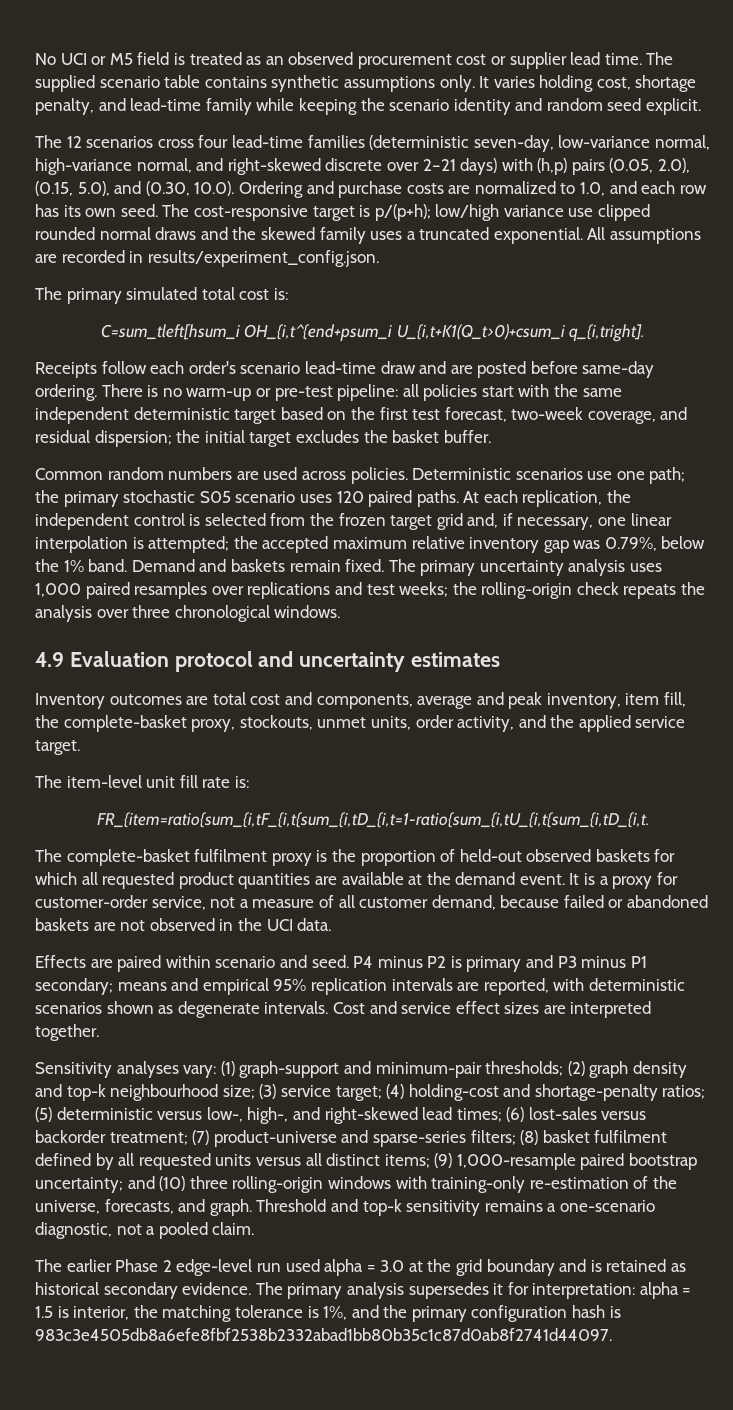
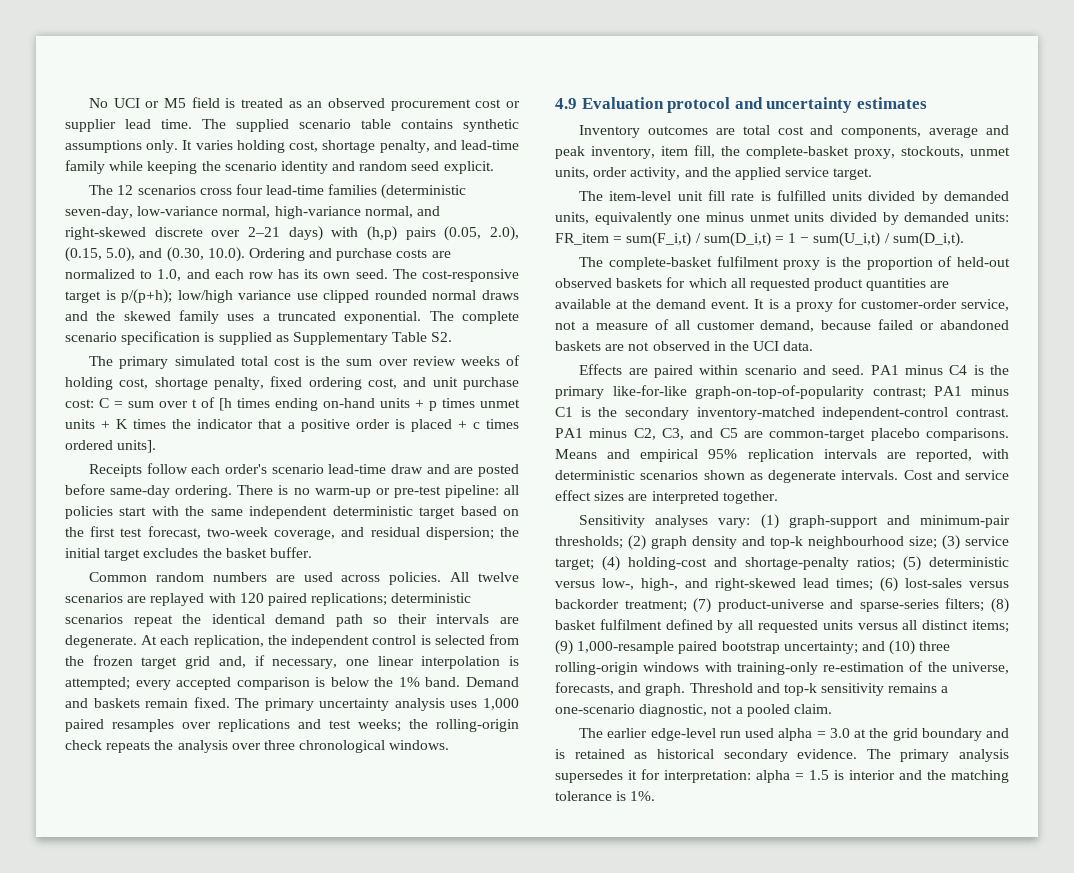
[587,227,702,244] [35,250,379,267] All assumptions are recorded in results/experiment_config.json. -> [429,311,519,324] [65,331,453,345] The complete scenario specification is supplied as Supplementary Table S2.
[273,288,288,300] [100,324,646,342] is: // C=sum_tleft[hsum_i OH_{i,t^{end+psum_i U_{i,t+K1(Q_t>0)+csum_i q_{i,tright]. -> [304,355,520,366] [65,376,519,390] [65,397,520,411] [65,419,519,432] [65,440,157,453] is the sum over review weeks of holding cost, shortage penalty, fixed ordering cost, and unit purchase cost: C = sum over t of [h times ending on-hand units + p times unmet units + K times the indicator that a positive order is placed + c times ordered units].
[412,467,686,484] [35,490,459,507] Deterministic scenarios use one path; the primary stochastic S05 scenario uses 120 paired paths. -> [450,572,519,582] [65,593,472,606] [65,614,519,627] [65,635,137,648] All twelve scenarios are replayed with 120 paired replications; deterministic scenarios repeat the identical demand path so their intervals are degenerate.
[233,536,657,553] the accepted maximum relative inventory gap was 0.79%, -> [135,677,326,690] every accepted comparison is
[234,776,249,788] [96,812,650,828] is: // FR_{item=ratio{sum_{i,tF_{i,t{sum_{i,tD_{i,t=1-ratio{sum_{i,tU_{i,t{sum_{i,tD_{i,t. -> [760,190,1009,204] [555,212,1009,225] [555,232,964,247] is fulfilled units divided by demanded units, equivalently one minus unmet units divided by demanded units: FR_item = sum(F_i,t) / sum(D_i,t) = 1 − sum(U_i,t) / sum(D_i,t).
[353,955,647,972] [35,978,167,995] P4 minus P2 is primary and P3 minus P1 secondary; means -> [870,365,1010,375] [555,385,1009,399] [555,407,1009,420] [555,428,1009,441] [555,449,597,459] PA1 minus C4 is the primary like-for-like graph-on-top-of-popularity contrast; PA1 minus C1 is the secondary inventory-matched independent-control contrast. PA1 minus C2, C3, and C5 are common-target placebo comparisons. Means
[115,1259,172,1272] Phase 2 -> (648, 733) none
[73,1306,130,1320] interior, -> [849,770,922,780] interior and
[323,1305,621,1322] [35,1328,612,1341] 1%, and the primary configuration hash is 983c3e4505db8a6efe8fbf2538b2332abad1bb80b35c1c87d0ab8f2741d44097. -> [630,791,656,801] 1%.

